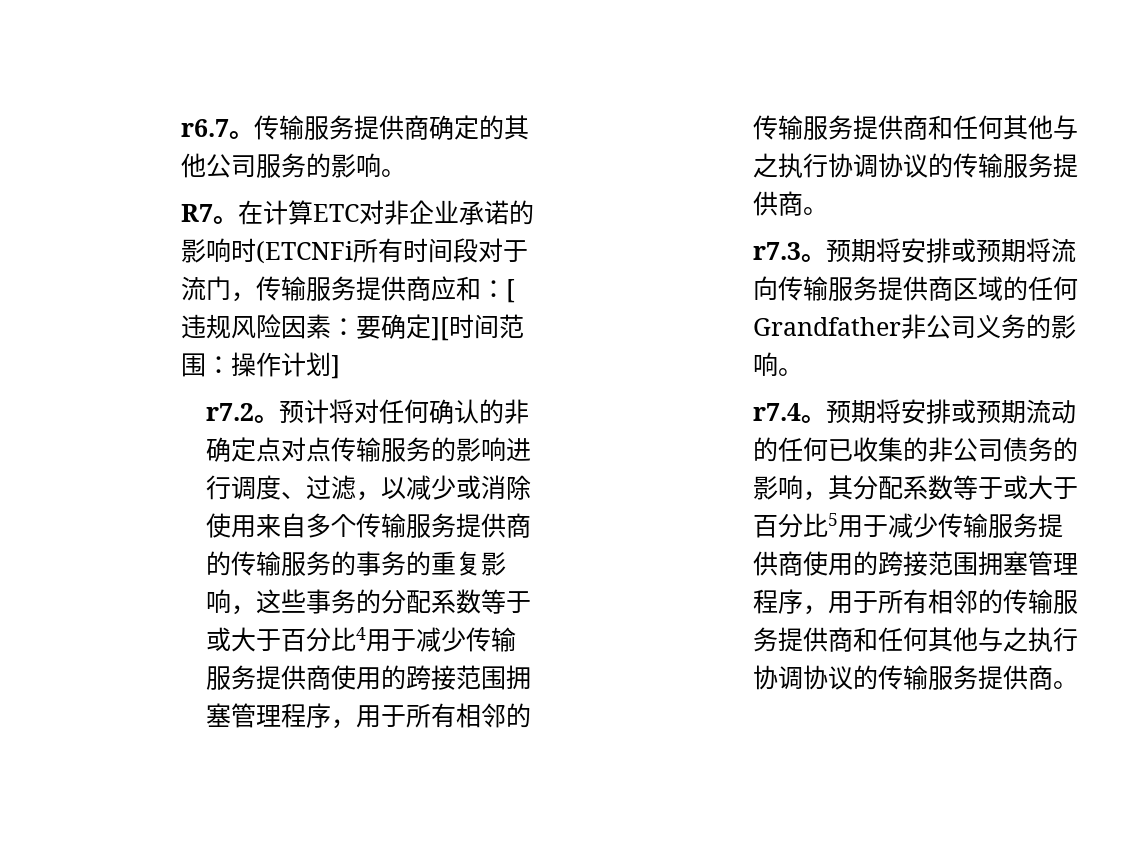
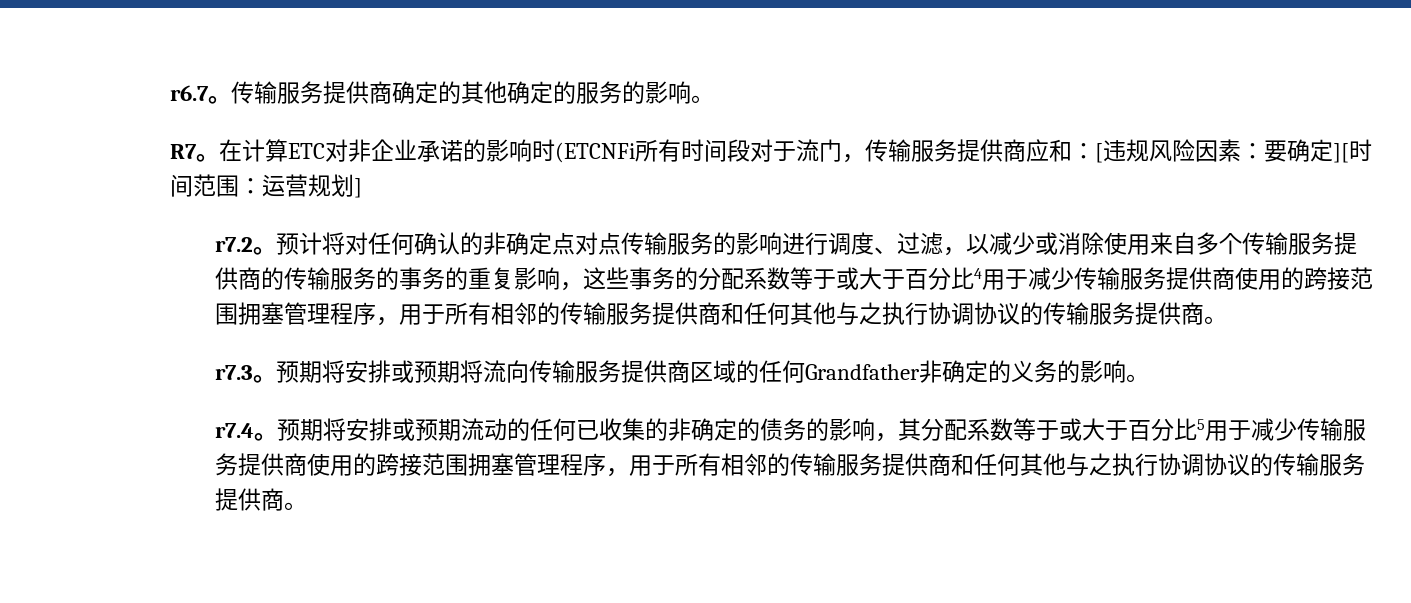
[206,154,257,178] 公司 -> [507,81,577,104] 确定的
[231,352,307,377] 操作计 -> [262,174,332,197] 运营规
[925,315,976,339] 公司 -> [942,360,1012,383] 确定的
[952,438,1003,462] 公司 -> [691,418,761,441] 确定的

